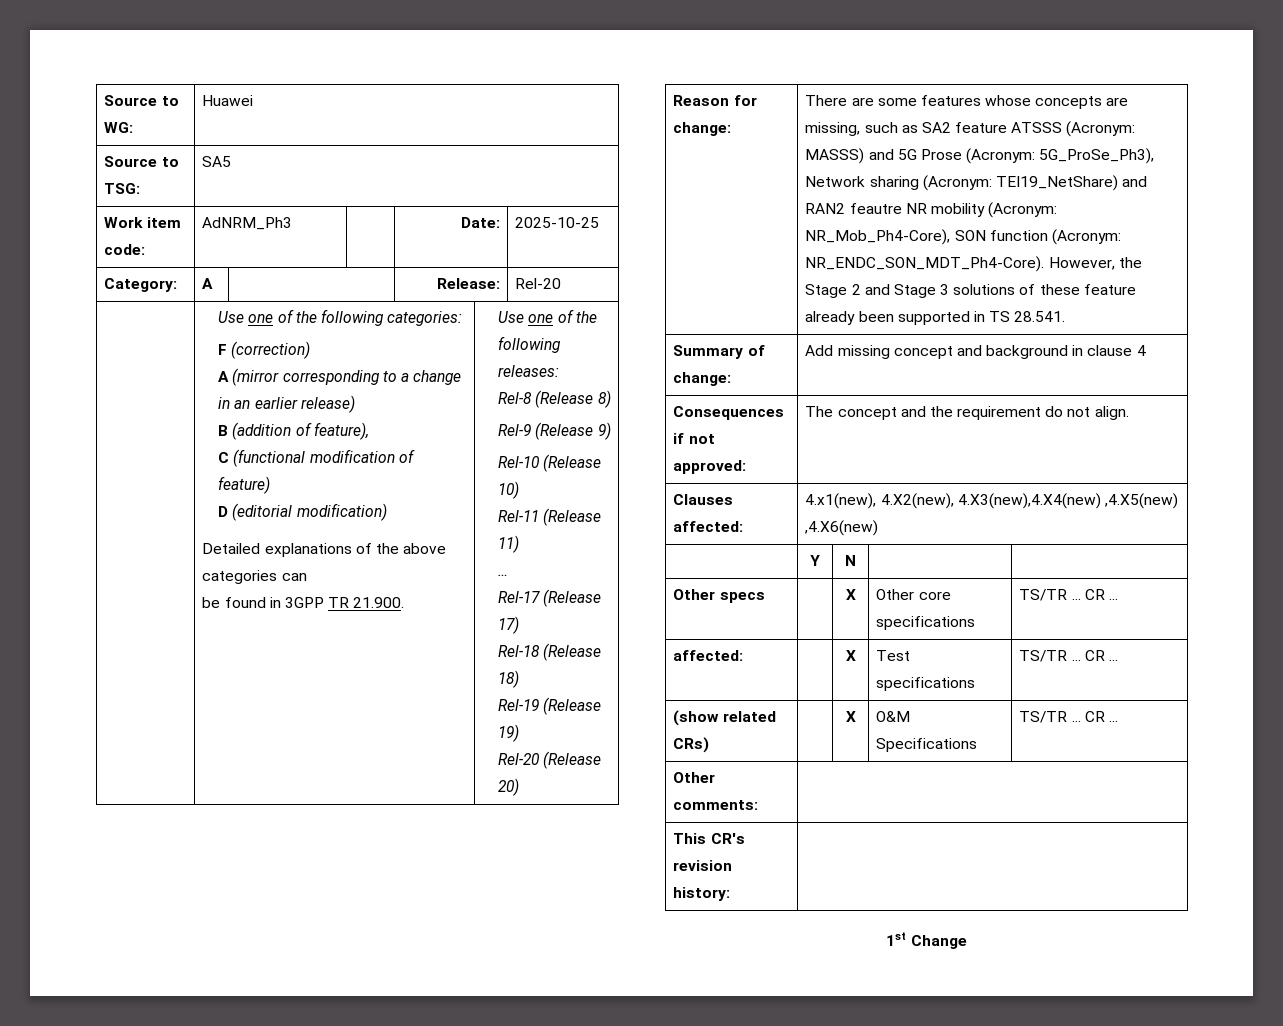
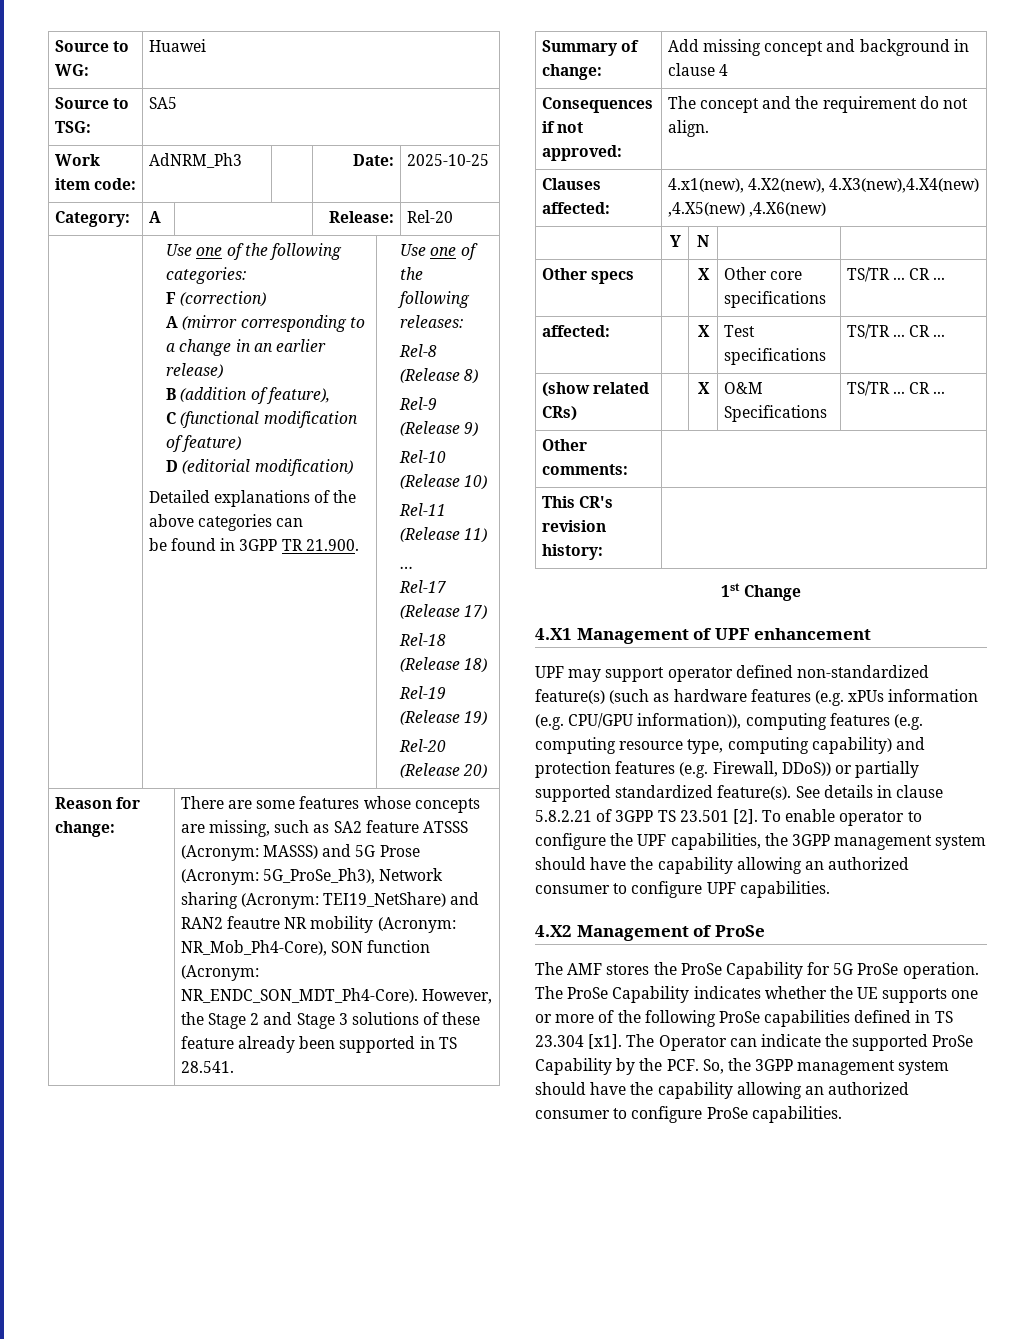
(967, 942) none -> [535,628,872,644] [535,665,929,682] [535,689,979,706] [535,713,923,730] [535,737,925,754] [535,761,920,778] [535,785,944,802] [535,809,922,826] [535,833,987,850] [535,857,910,874] [535,881,830,898] [535,925,765,941] [535,962,979,979] [535,986,979,1003] [535,1010,953,1027] [535,1034,974,1051] [535,1058,950,1075] [535,1082,910,1099] [535,1106,842,1123] // 4.X1 Management of UPF enhancement // UPF may support operator defined non-standardized feature(s) (such as hardware features (e.g. xPUs information (e.g. CPU/GPU information)), computing features (e.g. computing resource type, computing capability) and protection features (e.g. Firewall, DDoS)) or partially supported standardized feature(s). See details in clause 5.8.2.21 of 3GPP TS 23.501 [2]. To enable operator to configure the UPF capabilities, the 3GPP management system should have the capability allowing an authorized consumer to configure UPF capabilities. // 4.X2 Management of ProSe // The AMF stores the ProSe Capability for 5G ProSe operation. The ProSe Capability indicates whether the UE supports one or more of the following ProSe capabilities defined in TS 23.304 [x1]. The Operator can indicate the supported ProSe Capability by the PCF. So, the 3GPP management system should have the capability allowing an authorized consumer to configure ProSe capabilities.

